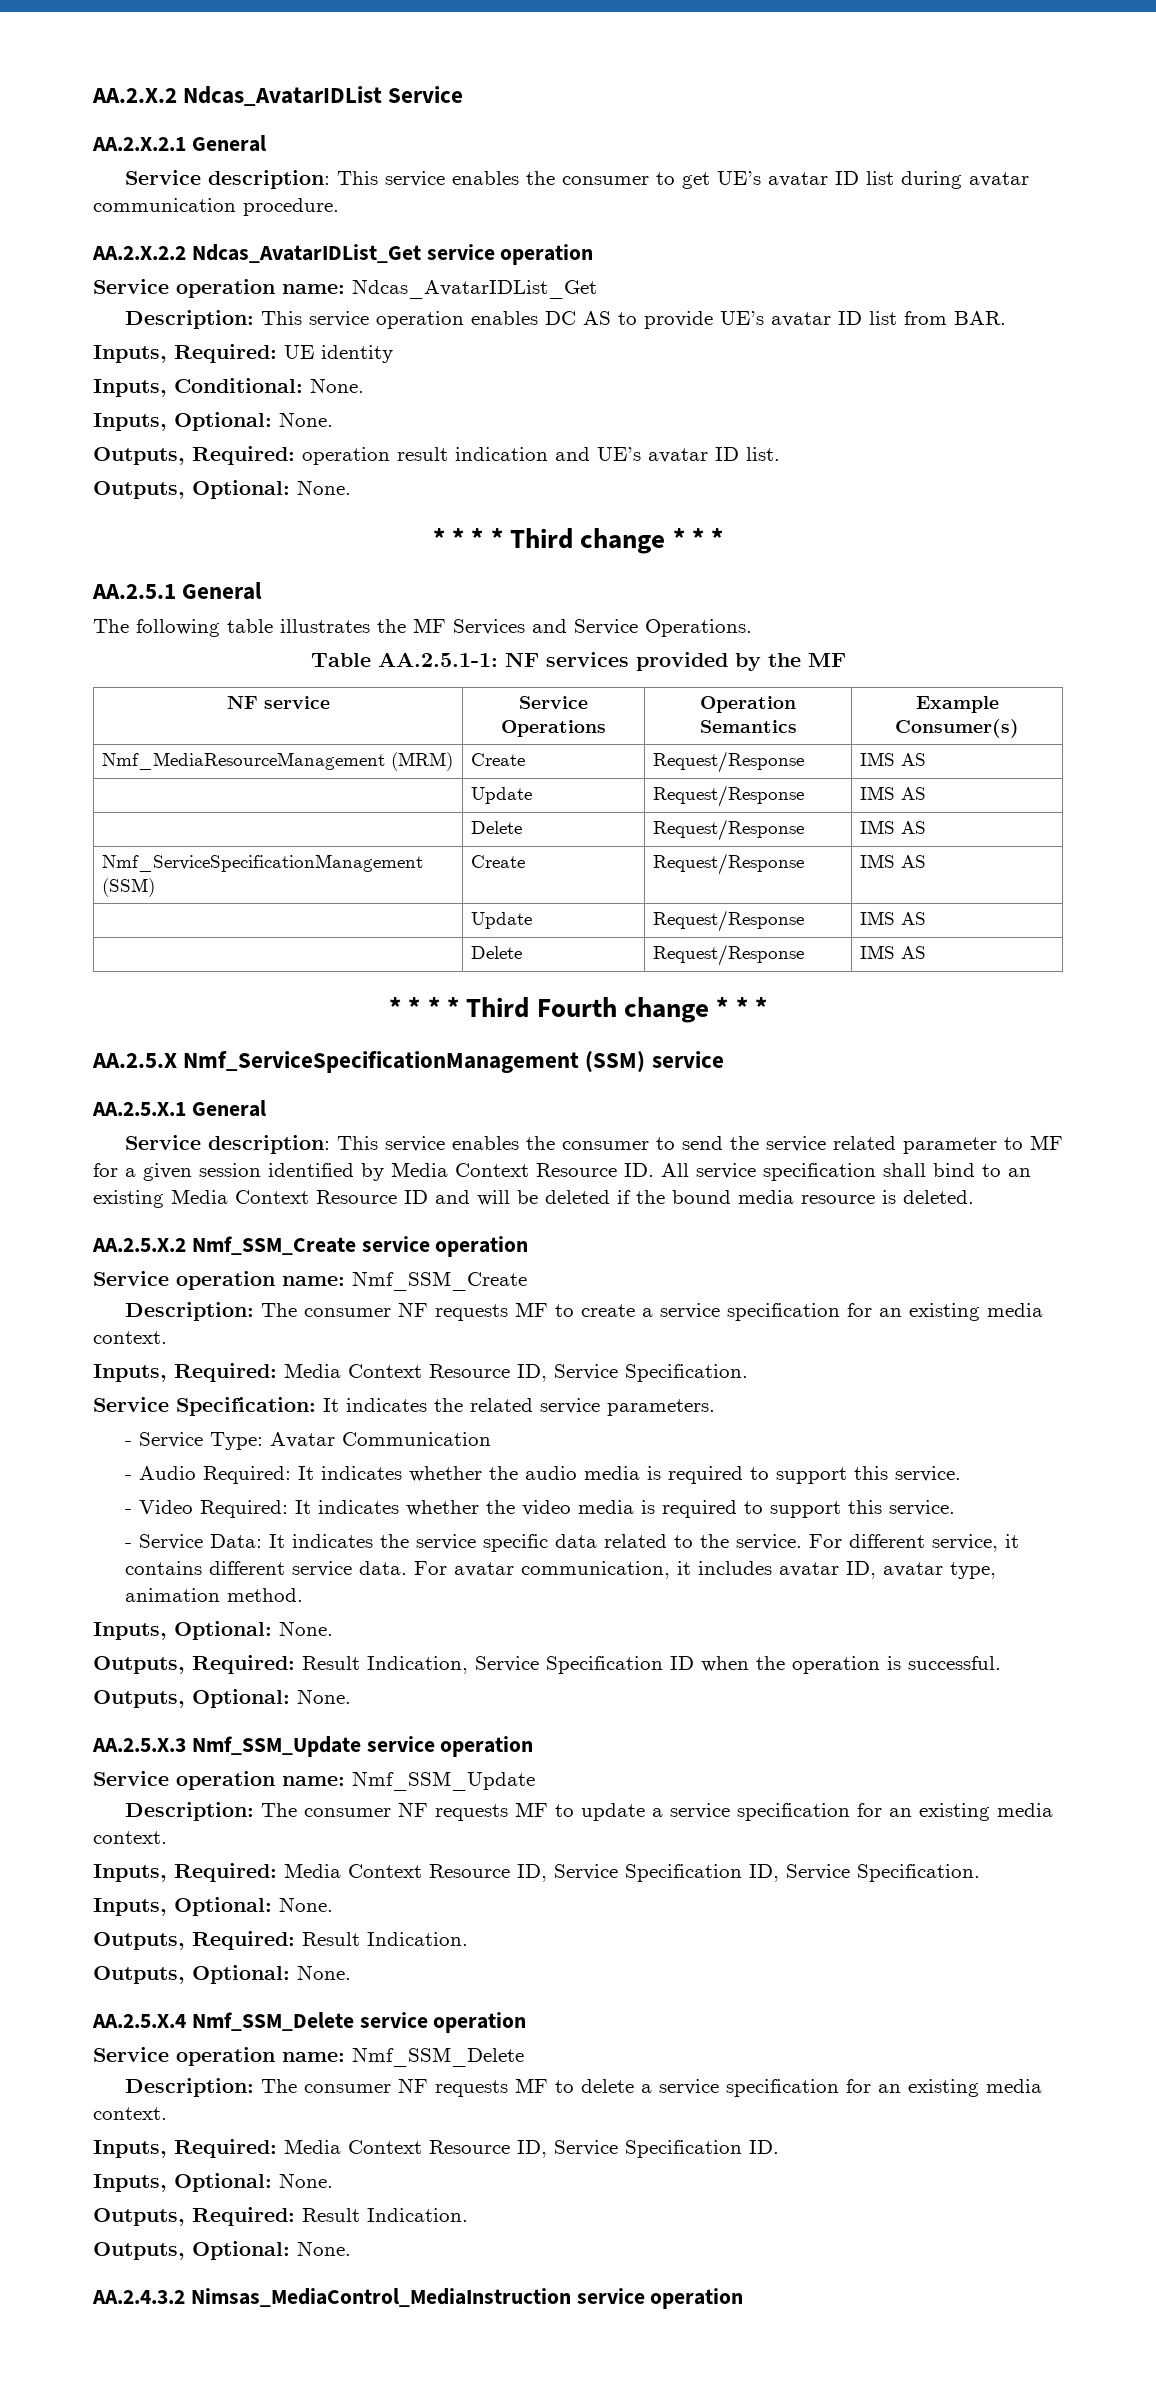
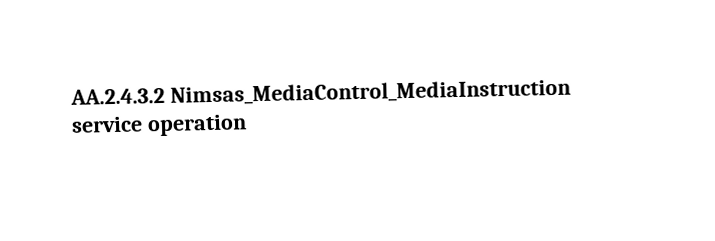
[92,86,464,106] [92,135,266,152] [124,170,1029,189] [93,198,339,216] [92,244,594,265] [93,279,597,299] [124,310,1006,329] [93,344,393,363] [93,378,364,397] [93,412,333,431] [93,446,780,465] [93,480,351,499] [432,528,724,554] [92,582,263,600] [93,618,752,637] [310,652,846,671] [226,696,330,709] [519,696,588,709] [501,720,606,737] [700,696,796,713] [699,720,797,733] [915,696,999,713] [895,719,1019,738] [102,752,454,771] [471,753,526,766] [653,751,805,773] [860,752,927,766] [471,787,533,804] [653,785,805,807] [860,786,927,800] [471,821,523,834] [653,819,805,841] [860,820,927,834] [102,854,424,872] [102,878,156,897] [471,855,526,868] [653,853,805,875] [860,854,927,868] [471,912,533,929] [653,910,805,932] [860,911,927,925] [471,946,523,959] [653,944,805,966] [860,945,927,959] [389,997,767,1023] [92,1051,724,1073] [92,1100,266,1117] [124,1135,1063,1154] [93,1162,1031,1181] [93,1189,974,1208] [92,1236,529,1257] [93,1271,527,1291] [124,1302,1043,1321] [93,1331,167,1344] [93,1363,748,1382] [93,1397,715,1416] [124,1432,491,1450] [124,1466,961,1484] [124,1500,955,1518] [124,1534,1019,1552] [124,1561,996,1579] [124,1588,303,1602] [93,1621,333,1640] [93,1655,1001,1674] [93,1689,351,1708] [92,1736,534,1757] [93,1771,535,1791] [124,1802,1053,1821] [93,1831,167,1844] [93,1863,980,1882] [93,1897,333,1916] [93,1931,468,1950] [93,1965,351,1984] [92,2012,527,2033] [93,2047,524,2067] [124,2078,1042,2097] [93,2107,167,2120] [93,2139,779,2158] [93,2173,333,2192] [93,2207,468,2226] [93,2241,351,2260] AA.2.X.2 Ndcas_AvatarIDList Service // AA.2.X.2.1 General // Service description: This service enables the consumer to get UE’s avatar ID list during avatar communication procedure. // AA.2.X.2.2 Ndcas_AvatarIDList_Get service operation // Service operation name: Ndcas_AvatarIDList_Get // Description: This service operation enables DC AS to provide UE’s avatar ID list from BAR. // Inputs, Required: UE identity // Inputs, Conditional: None. // Inputs, Optional: None. // Outputs, Required: operation result indication and UE’s avatar ID list. // Outputs, Optional: None. // * * * * Third change * * * // AA.2.5.1 General // The following table illustrates the MF Services and Service Operations. // Table AA.2.5.1-1: NF services provided by the MF // NF service | Service Operations | Operation Semantics | Example Consumer(s) // Nmf_MediaResourceManagement (MRM) | Create | Request/Response | IMS AS // | Update | Request/Response | IMS AS // | Delete | Request/Response | IMS AS // Nmf_ServiceSpecificationManagement (SSM) | Create | Request/Response | IMS AS // | Update | Request/Response | IMS AS // | Delete | Request/Response | IMS AS // * * * * Third Fourth change * * * // AA.2.5.X Nmf_ServiceSpecificationManagement (SSM) service // AA.2.5.X.1 General // Service description: This service enables the consumer to send the service related parameter to MF for a given session identified by Media Context Resource ID. All service specification shall bind to an existing Media Context Resource ID and will be deleted if the bound media resource is deleted. // AA.2.5.X.2 Nmf_SSM_Create service operation // Service operation name: Nmf_SSM_Create // Description: The consumer NF requests MF to create a service specification for an existing media context. // Inputs, Required: Media Context Resource ID, Service Specification. // Service Specification: It indicates the related service parameters. // - Service Type: Avatar Communication // - Audio Required: It indicates whether the audio media is required to support this service. // - Video Required: It indicates whether the video media is required to support this service. // - Service Data: It indicates the service specific data related to the service. For different service, it contains different service data. For avatar communication, it includes avatar ID, avatar type, animation method. // Inputs, Optional: None. // Outputs, Required: Result Indication, Service Specification ID when the operation is successful. // Outputs, Optional: None. // AA.2.5.X.3 Nmf_SSM_Update service operation // Service operation name: Nmf_SSM_Update // Description: The consumer NF requests MF to update a service specification for an existing media context. // Inputs, Required: Media Context Resource ID, Service Specification ID, Service Specification. // Inputs, Optional: None. // Outputs, Required: Result Indication. // Outputs, Optional: None. // AA.2.5.X.4 Nmf_SSM_Delete service operation // Service operation name: Nmf_SSM_Delete // Description: The consumer NF requests MF to delete a service specification for an existing media context. // Inputs, Required: Media Context Resource ID, Service Specification ID. // Inputs, Optional: None. // Outputs, Required: Result Indication. // Outputs, Optional: None. // -> (70, 96) none

